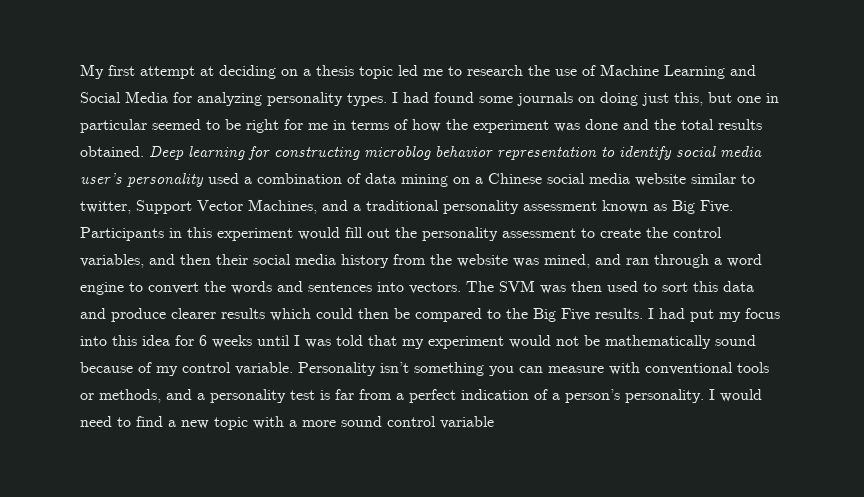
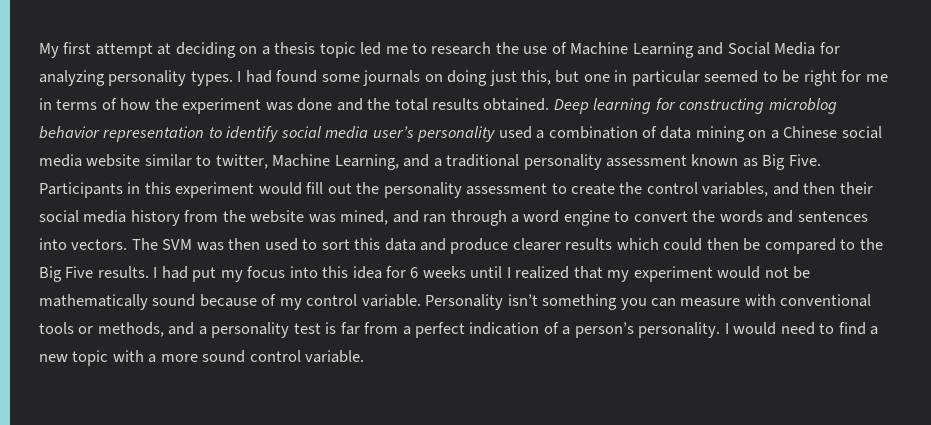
[136,199,317,214] Support Vector Machines, -> [272,154,399,170] Machine Learning,
[305,335,363,348] was told -> [515,266,570,279] realized
[440,416,494,429] variable -> [305,350,365,363] variable.

